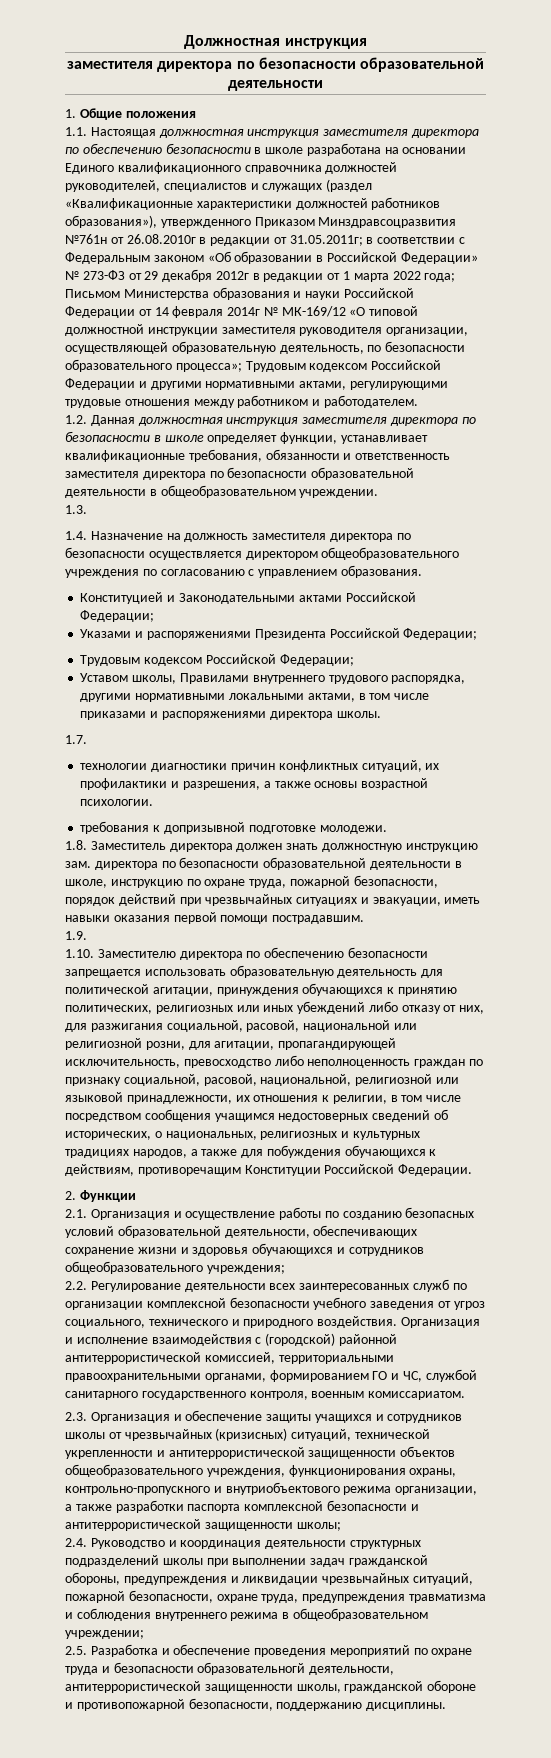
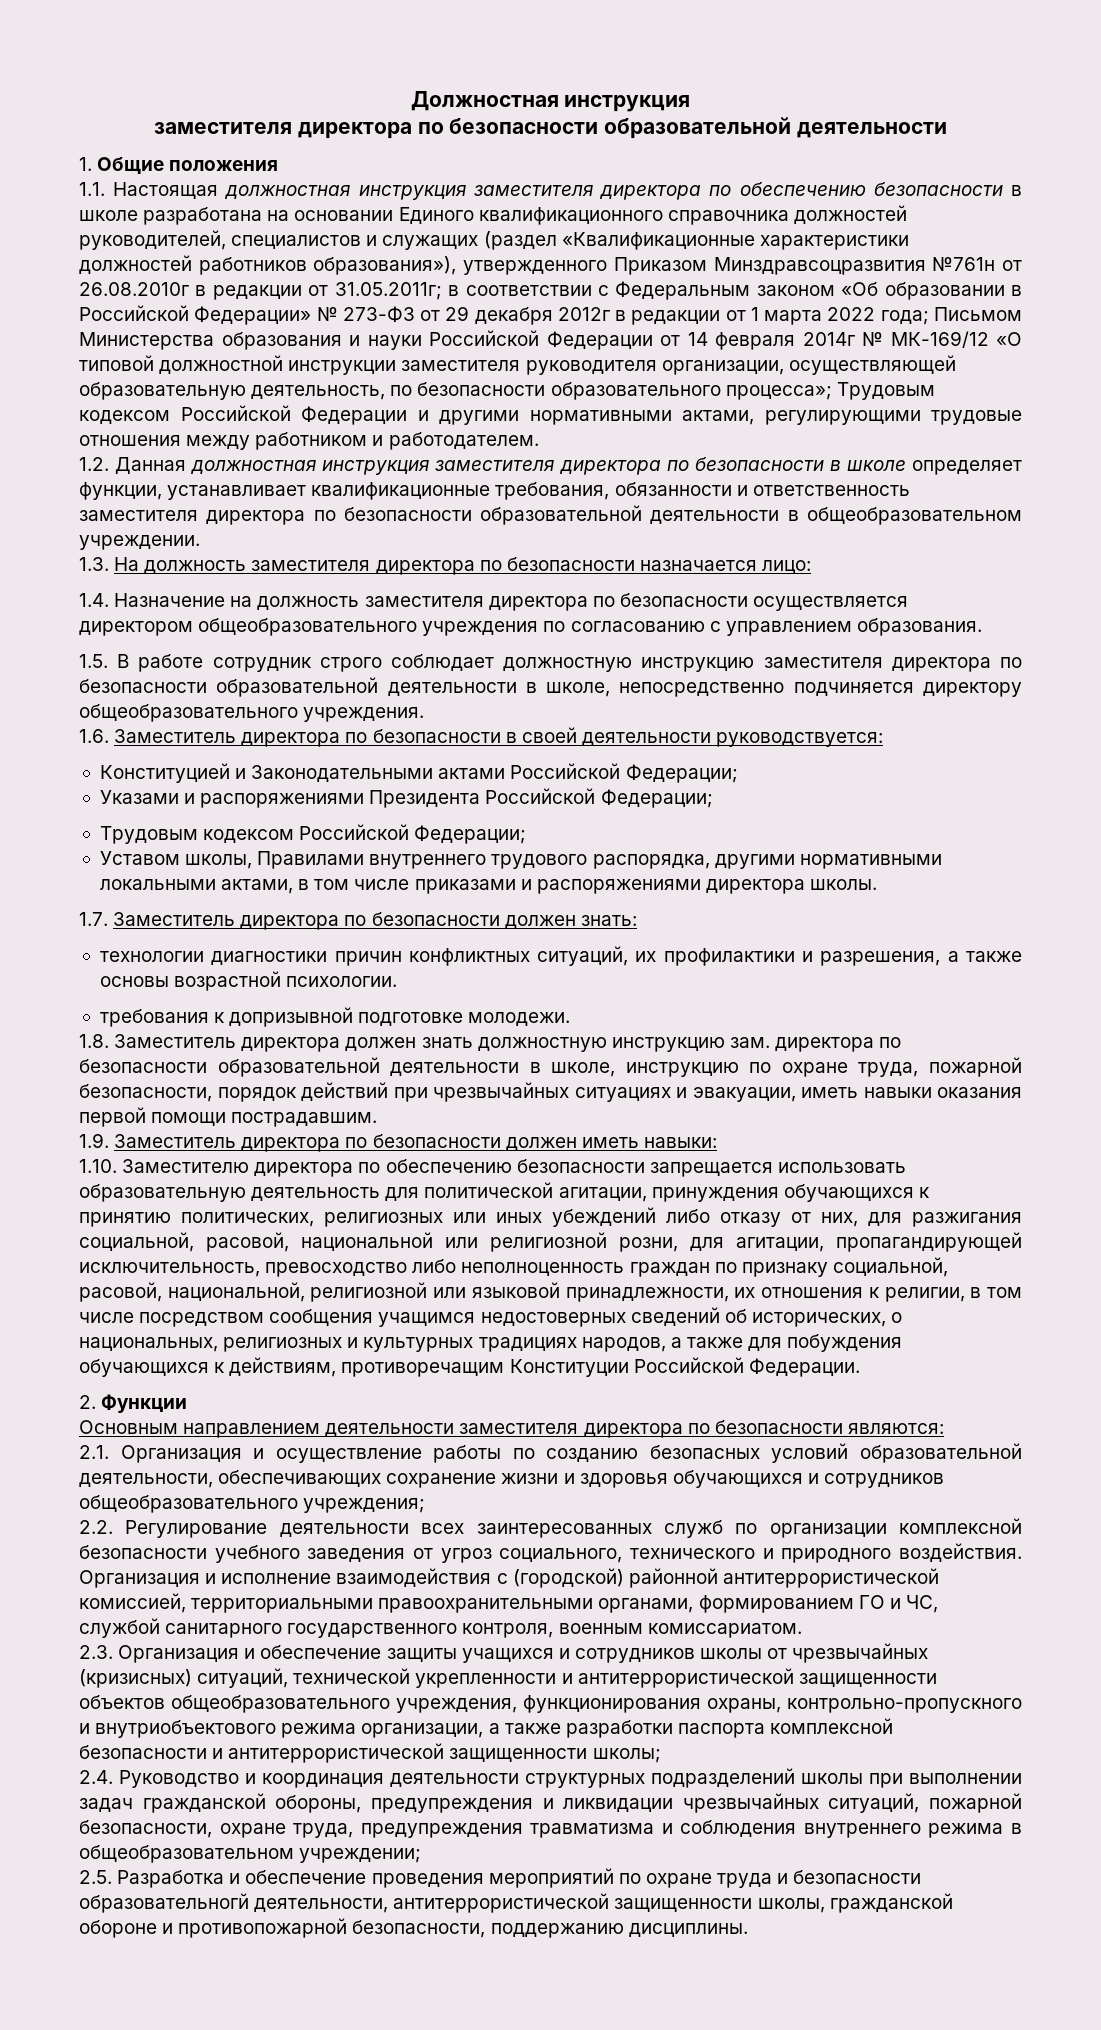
(87, 509) none -> [114,557,812,575] На должность заместителя директора по безопасности назначается лицо:
(422, 571) none -> [79,654,1023,672] [79,677,1023,697] [79,704,425,722] [79,727,884,747] // 1.5. В работе сотрудник строго соблюдает должностную инструкцию заместителя директора по безопасности образовательной деятельности в школе, непосредственно подчиняется директору общеобразовательного учреждения. // 1.6. Заместитель директора по безопасности в своей деятельности руководствуется:
(87, 739) none -> [113,912,637,930] Заместитель директора по безопасности должен знать:
(87, 935) none -> [114,1134,717,1152] Заместитель директора по безопасности должен иметь навыки:
(136, 1196) none -> [79,1420,944,1438] // Основным направлением деятельности заместителя директора по безопасности являются:

